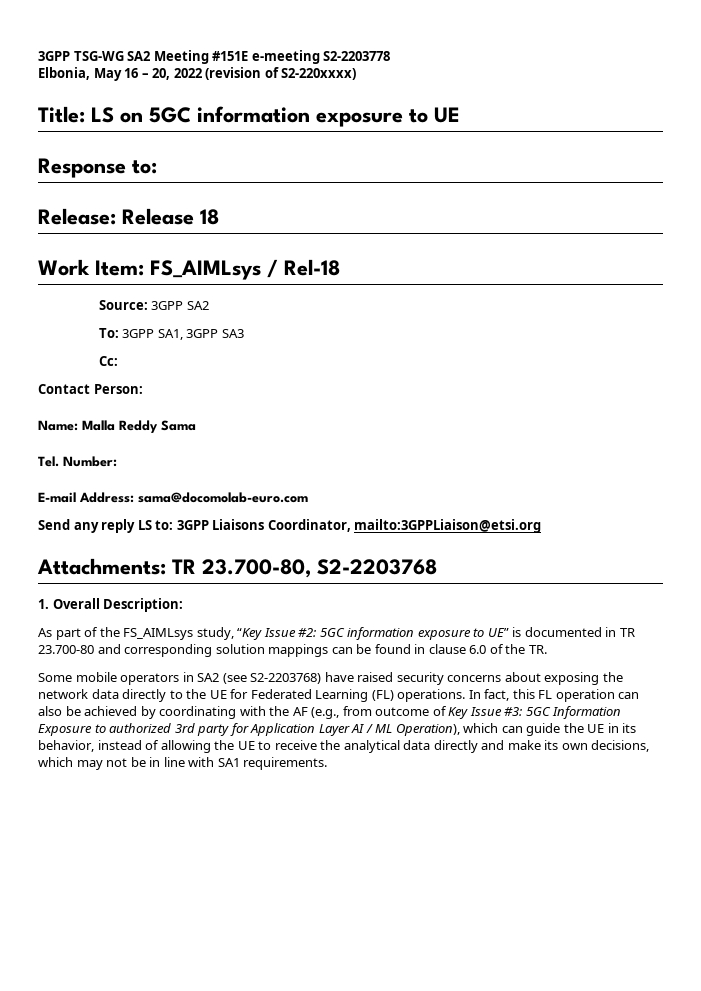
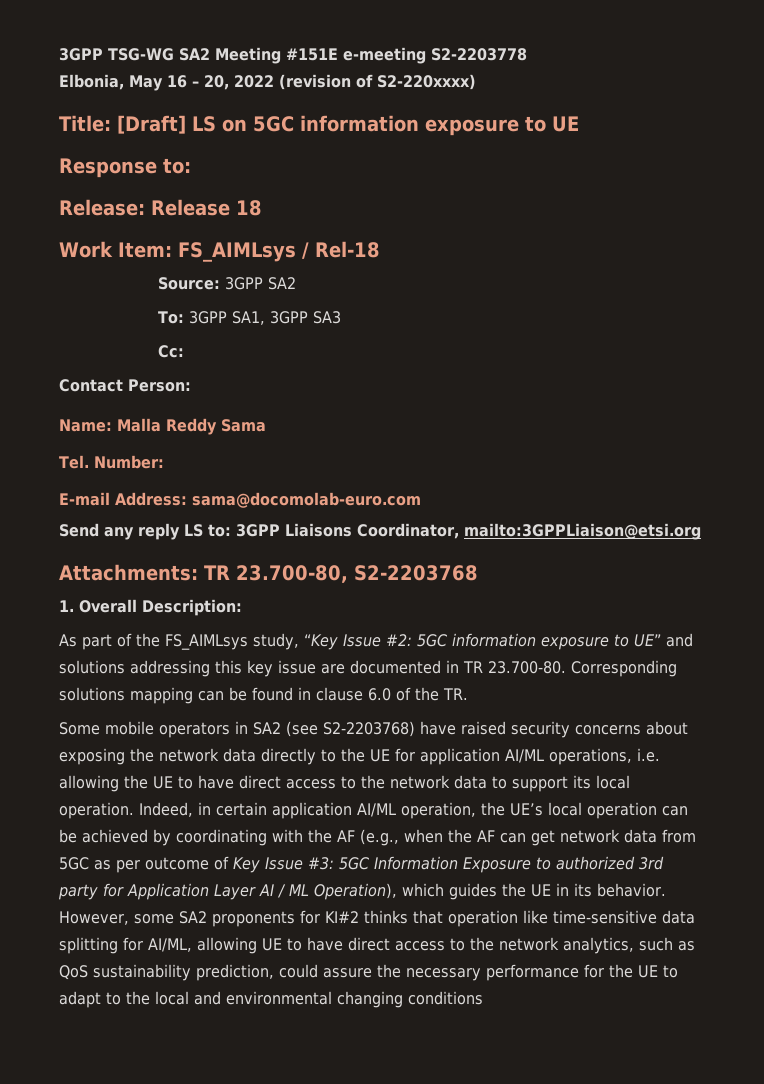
(85, 114) none -> [117,115,186,134] [Draft]
[512,627,635,637] [38,644,329,657] is documented in TR 23.700-80 and corresponding solution mappings -> [666,633,693,647] [59,660,677,677] [59,687,193,704] and solutions addressing this key issue are documented in TR 23.700-80. Corresponding solutions mapping
[250,689,553,702] Federated Learning (FL) operations. In fact, this FL -> [420,748,660,765] [59,775,630,792] [59,802,582,819] application AI/ML operations, i.e. allowing the UE to have direct access to the network data to support its local operation. Indeed, in certain application AI/ML operation, the UE’s local
[38,706,62,716] also -> (688, 811) none
[342,706,372,716] from -> [404,829,696,846] [59,857,140,873] when the AF can get network data from 5GC as per
[501,723,561,736] can guide -> [449,883,497,900] guides
[38,740,650,753] [38,757,328,770] behavior, instead of allowing the UE to receive the analytical data directly and make its own decisions, which may not be in line with SA1 requirements. -> [597,883,666,897] [59,910,695,927] [59,937,695,954] [59,964,678,981] [59,991,483,1008] behavior. However, some SA2 proponents for KI#2 thinks that operation like time-sensitive data splitting for AI/ML, allowing UE to have direct access to the network analytics, such as QoS sustainability prediction, could assure the necessary performance for the UE to adapt to the local and environmental changing conditions

